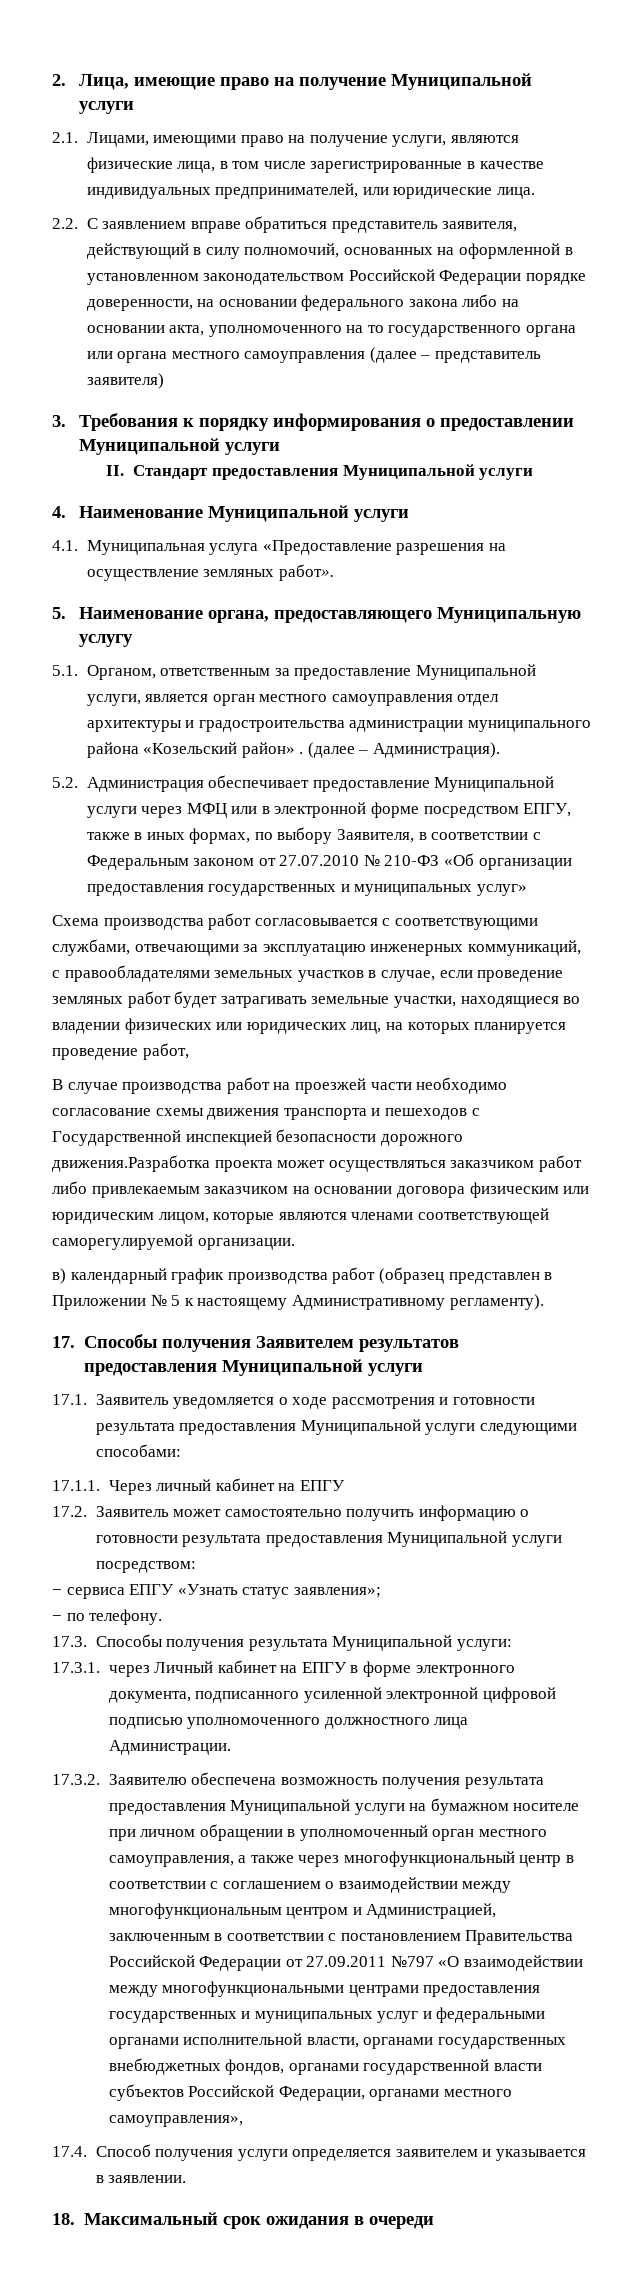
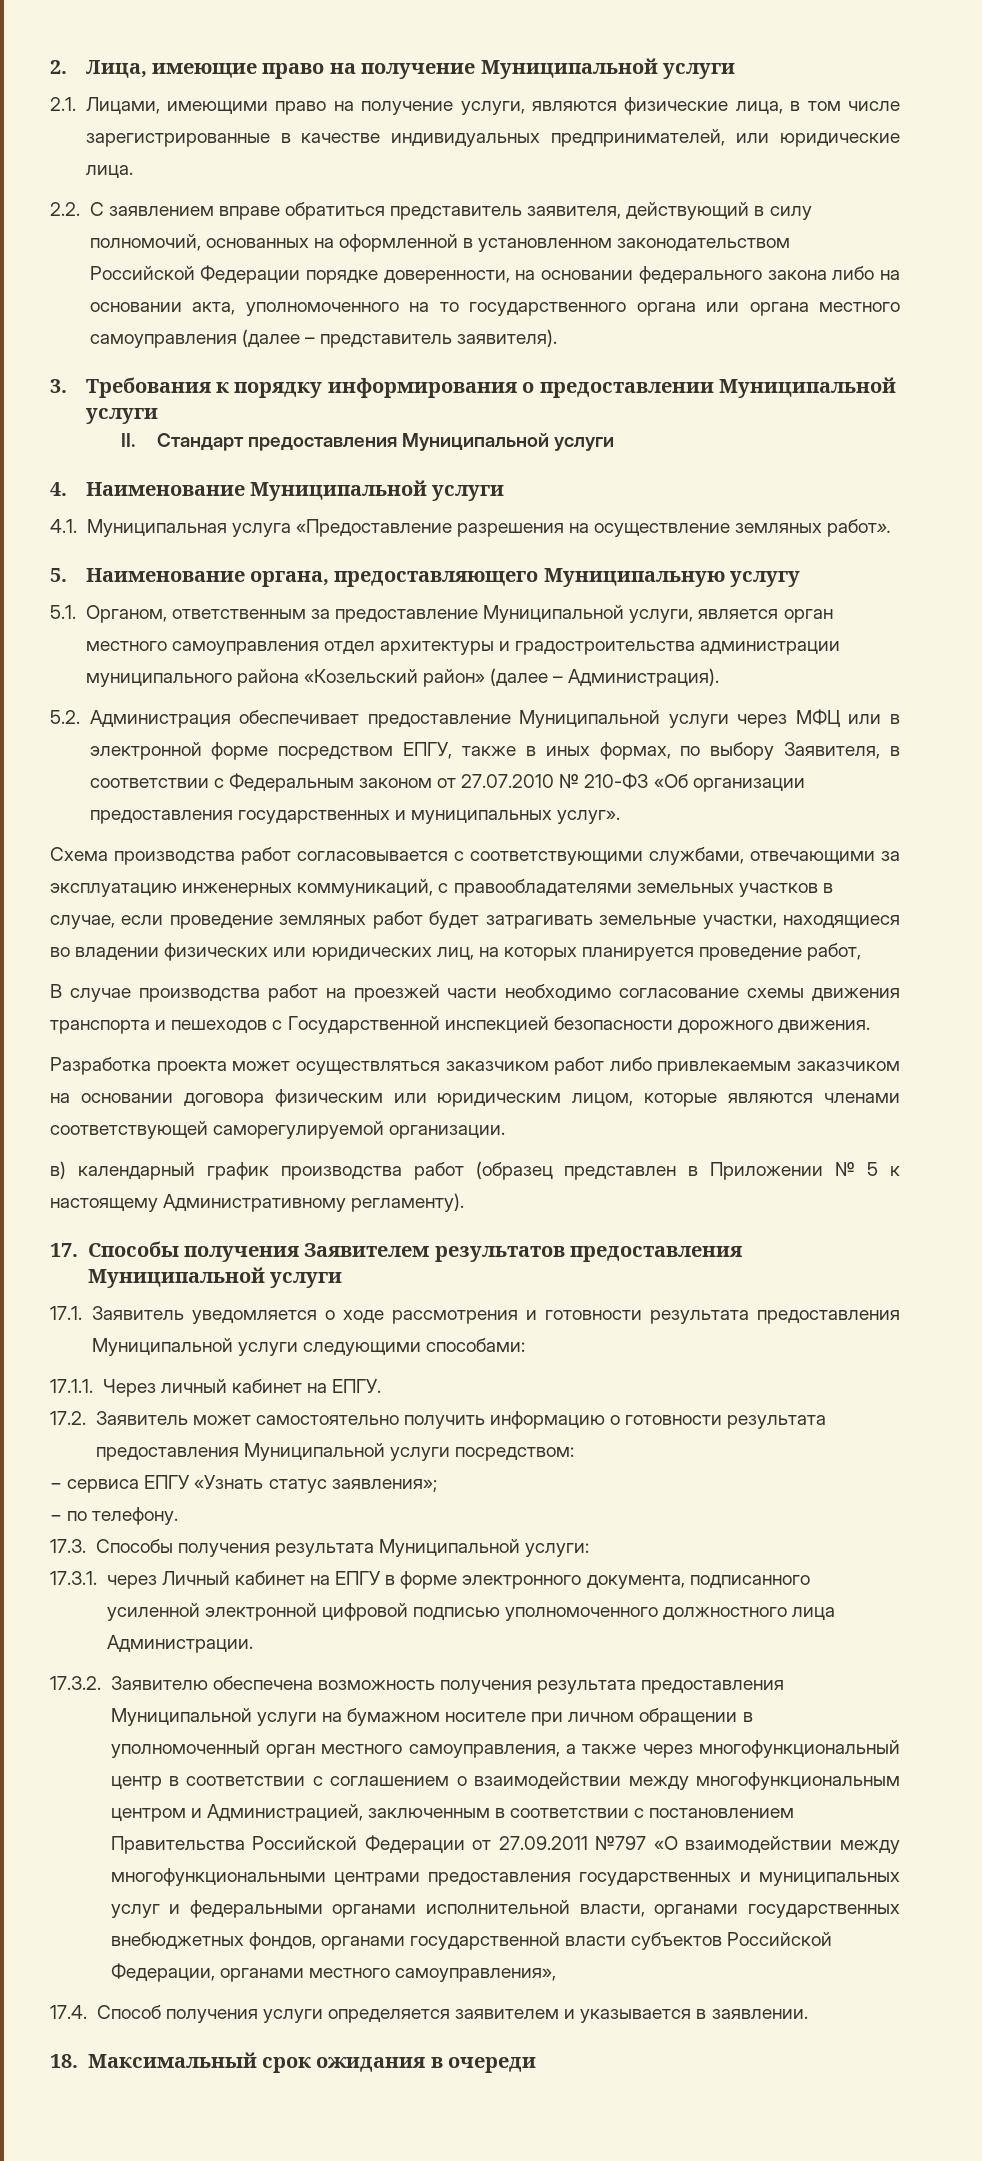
[86,373,164,389] заявителя) -> [457,329,558,347] заявителя).
[299,752,304,754] . -> (486, 678) none
[476,884,527,896] услуг» -> [557,810,621,824] услуг».
[52,1155,210,1172] движения.Разработка -> [778,1020,871,1033] [50,1057,151,1075] движения. // Разработка
[299,1480,345,1491] ЕПГУ -> [332,1379,382,1393] ЕПГУ.

